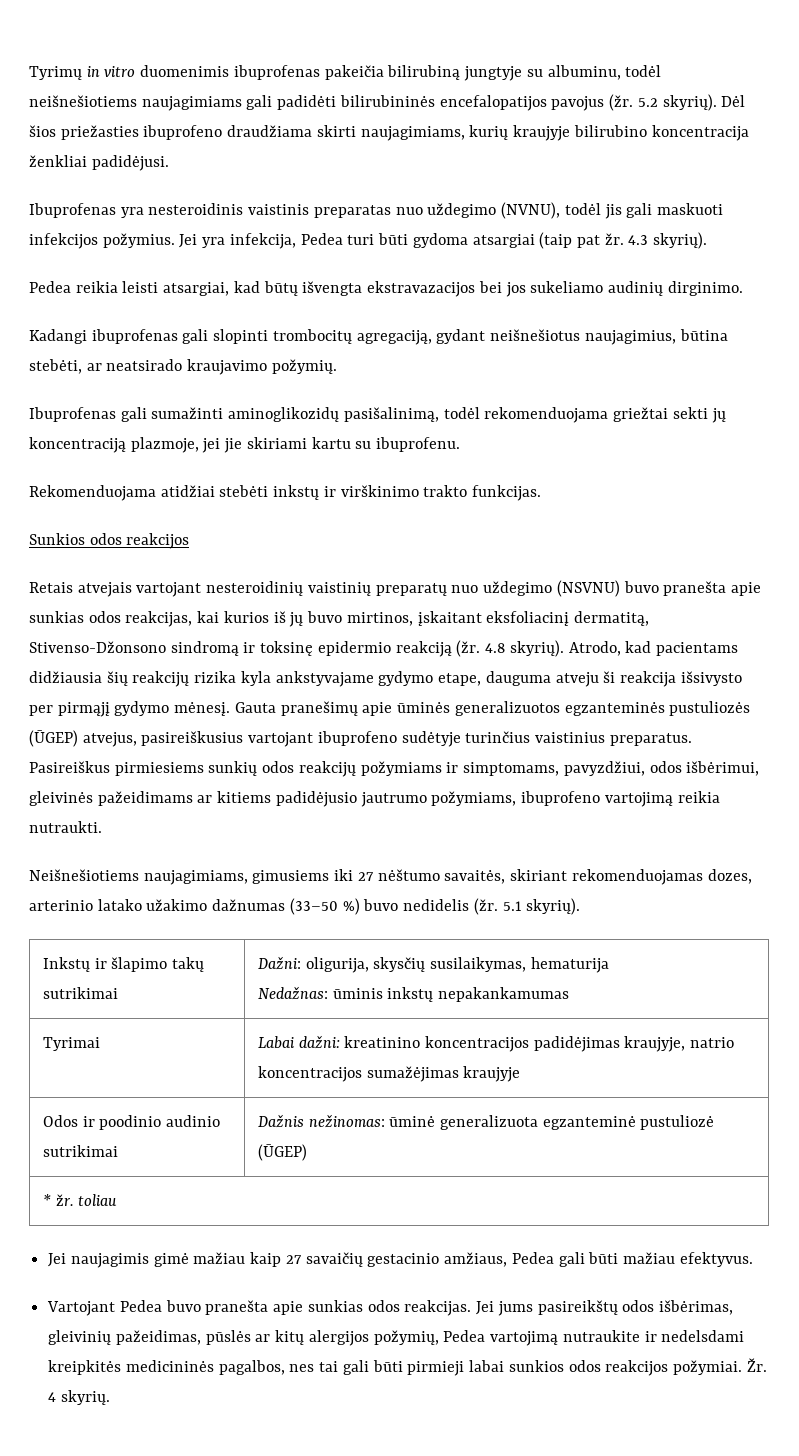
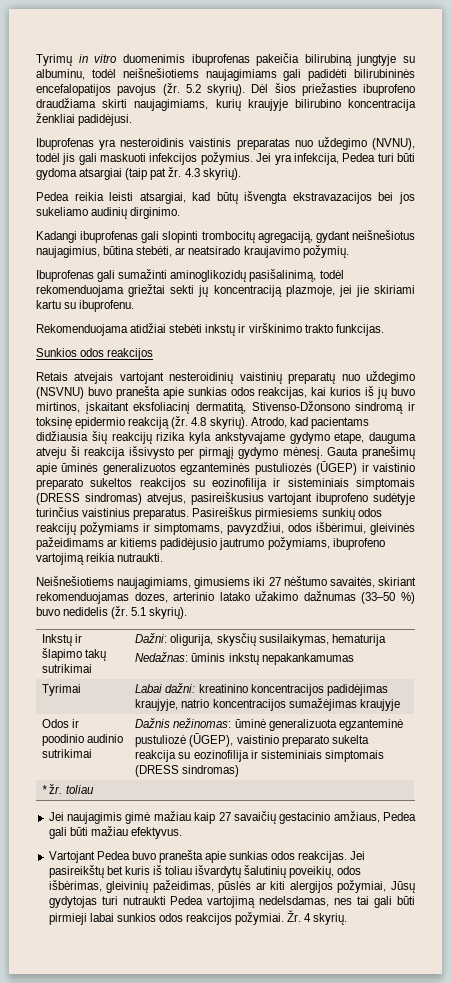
(78, 738) none -> [361,463,415,472] [36,478,415,490] [36,493,142,505] ir vaistinio preparato sukeltos reakcijos su eozinofilija ir sisteminiais simptomais (DRESS sindromas)
[257,1144,307,1161] (ŪGEP) -> [189,733,369,747] [135,750,384,762] [135,765,240,777] (ŪGEP), vaistinio preparato sukelta reakcija su eozinofilija ir sisteminiais simptomais (DRESS sindromas)
[497,1300,618,1316] jums pasireikštų -> [48,865,335,878] pasireikštų bet kuris iš toliau išvardytų šalutinių poveikių,
[275,1330,745,1346] [48,1360,285,1375] kitų alergijos požymių, Pedea vartojimą nutraukite ir nedelsdami kreipkitės medicininės pagalbos, -> [270,880,415,893] [48,896,330,908] kiti alergijos požymiai, Jūsų gydytojas turi nutraukti Pedea vartojimą nedelsdamas,

